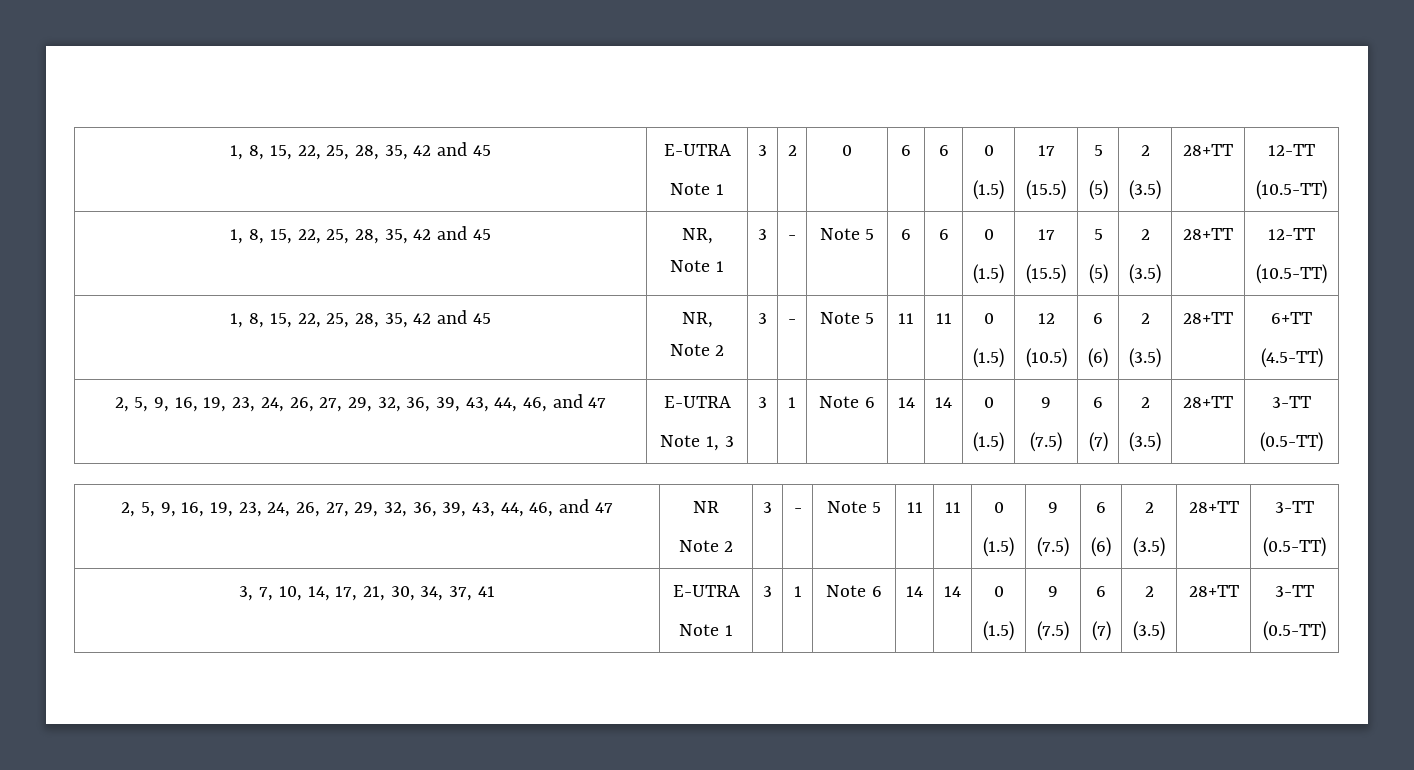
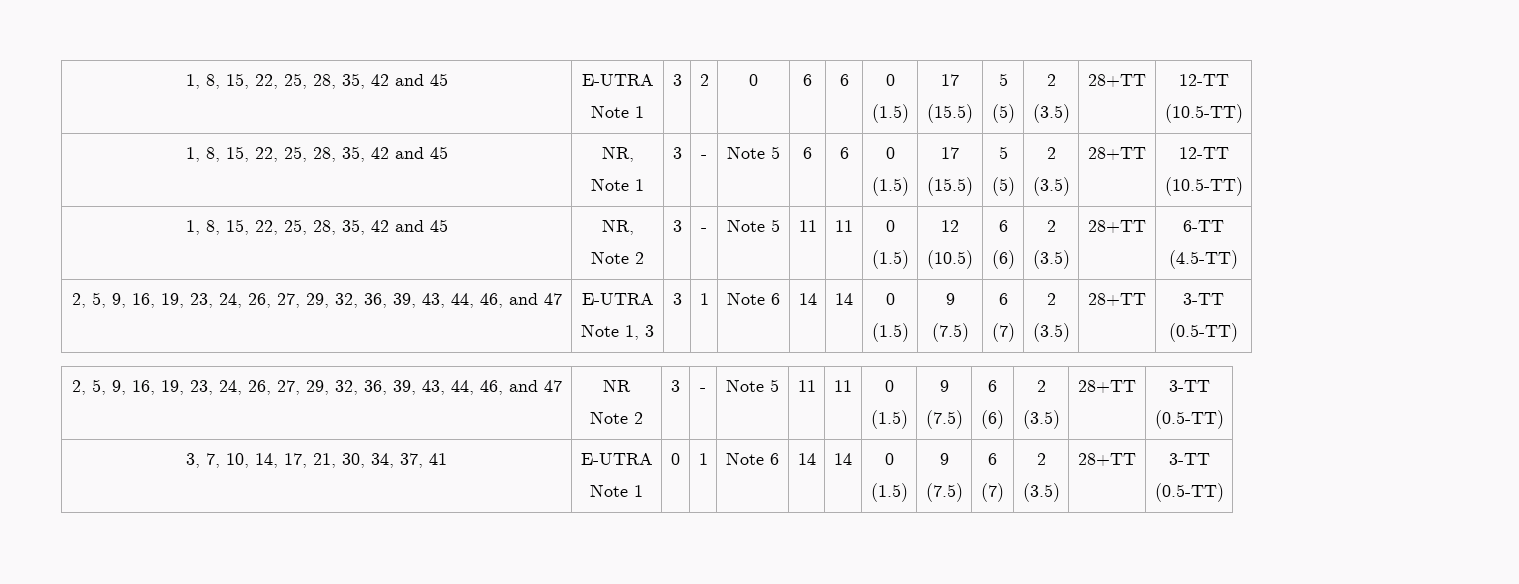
[1271,312,1312,324] 6+TT -> [1183,220,1224,232] 6-TT
[763,586,772,597] 3 -> [671,453,680,465] 0

